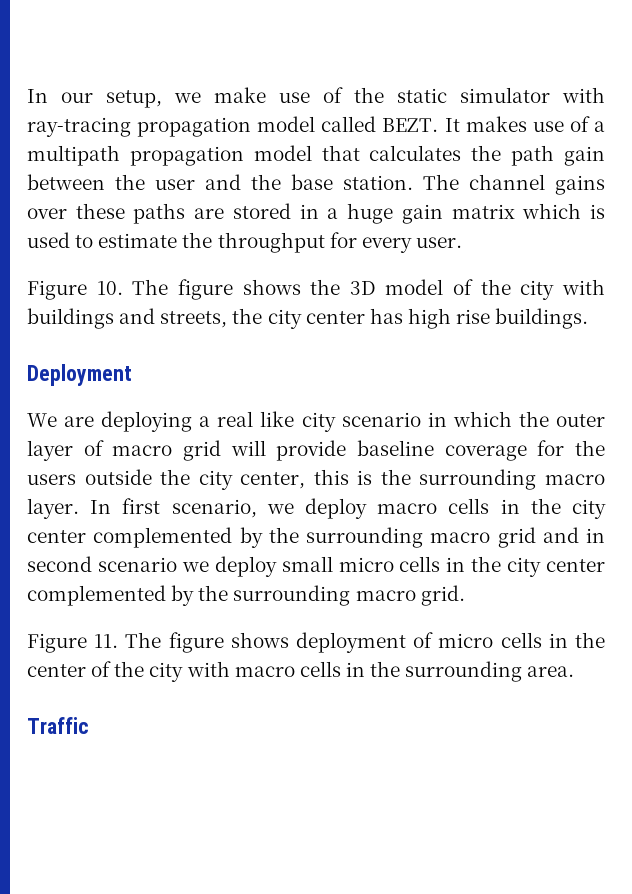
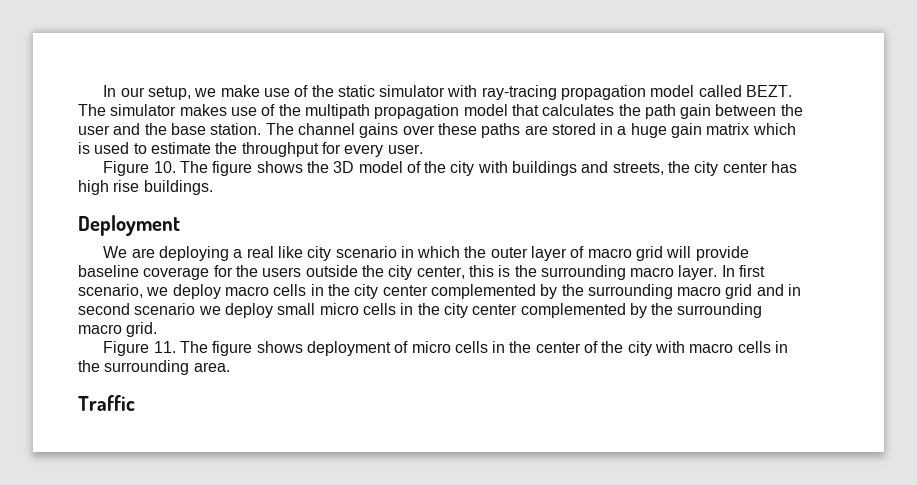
[444,118,460,132] It -> [78,104,177,116] The simulator
[594,121,606,132] a -> [278,104,301,116] the

